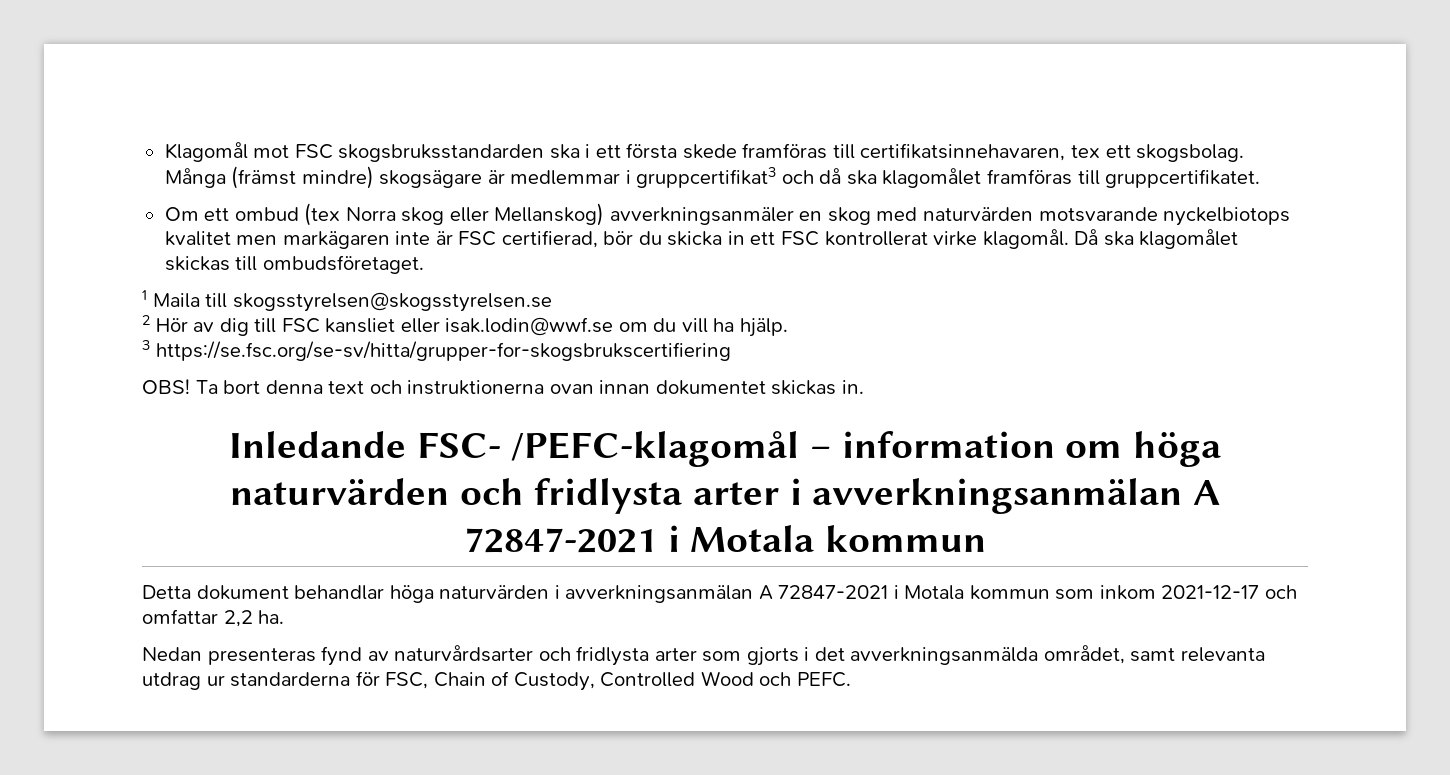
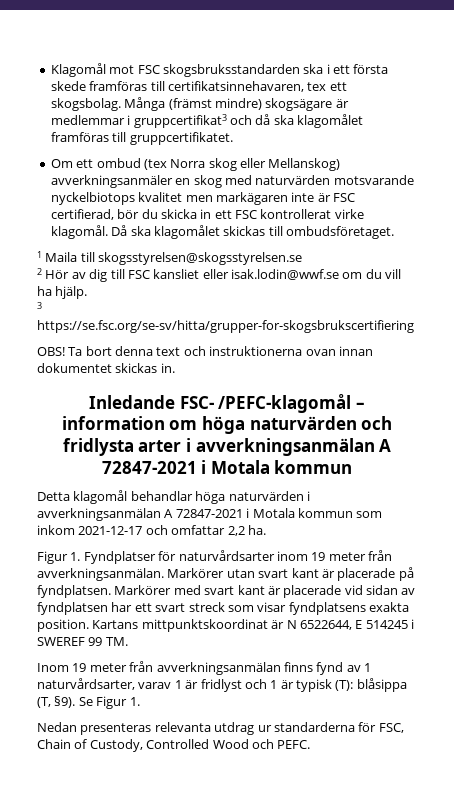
[196,585,289,600] dokument -> [73,490,128,504] klagomål
[142,645,1176,666] Nedan presenteras fynd av naturvårdsarter och fridlysta arter som gjorts i det avverkningsanmälda området, samt -> [37,550,392,564] [37,567,414,581] [37,585,416,598] [37,602,409,615] [37,619,414,632] [37,637,128,646] [37,661,371,675] [37,678,407,692] [37,696,140,709] [37,722,152,735] Figur 1. Fyndplatser för naturvårdsarter inom 19 meter från avverkningsanmälan. Markörer utan svart kant är placerade på fyndplatsen. Markörer med svart kant är placerade vid sidan av fyndplatsen har ett svart streck som visar fyndplatsens exakta position. Kartans mittpunktskoordinat är N 6522644, E 514245 i SWEREF 99 TM. // Inom 19 meter från avverkningsanmälan finns fynd av 1 naturvårdsarter, varav 1 är fridlyst och 1 är typisk (T): blåsippa (T, §9). Se Figur 1. // Nedan presenteras

